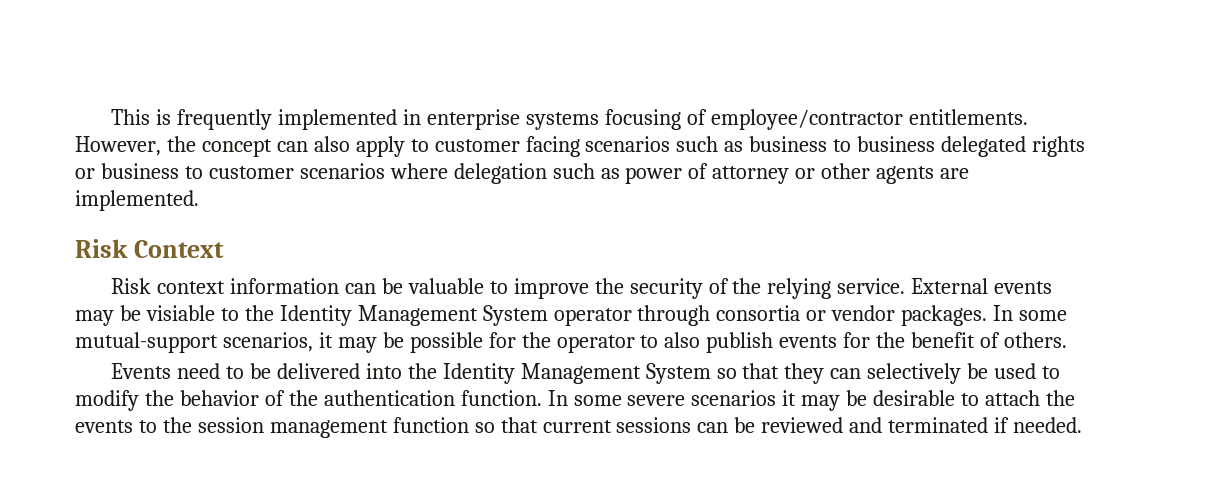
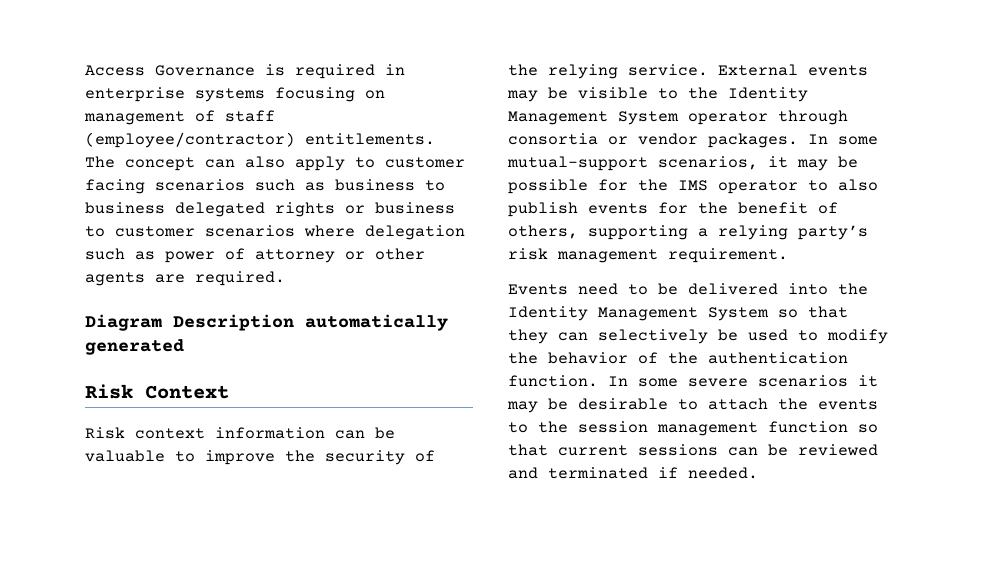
[111,109,1028,130] [75,136,196,156] This is frequently implemented in enterprise systems focusing of employee/contractor entitlements. However, the -> [85,64,405,79] [85,87,385,102] [84,110,275,125] [85,132,435,148] [85,156,115,168] Access Governance is required in enterprise systems focusing on management of staff (employee/contractor) entitlements. The
[75,190,199,211] implemented. -> [195,271,285,286] [85,314,448,331] [85,339,184,355] required. // Diagram Description automatically generated
[145,305,215,321] visiable -> [578,87,648,99] visible
(551, 340) none -> [678,180,708,191] IMS
[1003,332,1067,348] others. -> [508,225,868,240] [508,248,788,263] others, supporting a relying party’s risk management requirement.

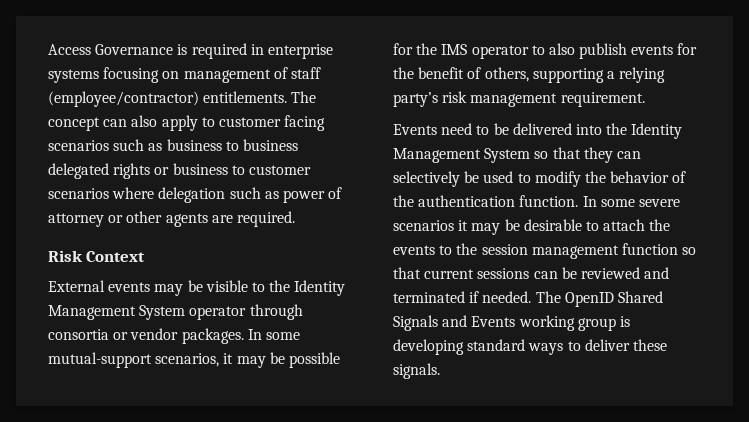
[85,314,448,331] [85,339,184,355] [85,384,229,399] [85,427,395,439] [85,450,435,465] [508,64,708,79] Diagram Description automatically generated // Risk Context // Risk context information can be valuable to improve the security of the relying service. -> [48,250,146,262] Risk Context //
(758, 473) none -> [535,291,663,307] [393,315,630,331] [393,339,667,355] [393,363,440,379] The OpenID Shared Signals and Events working group is developing standard ways to deliver these signals.

